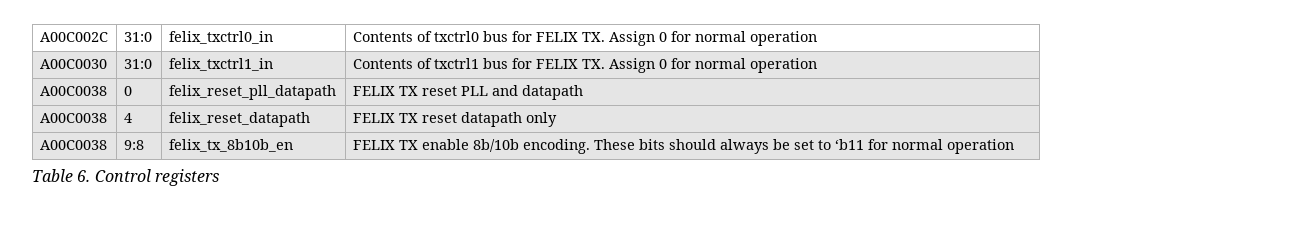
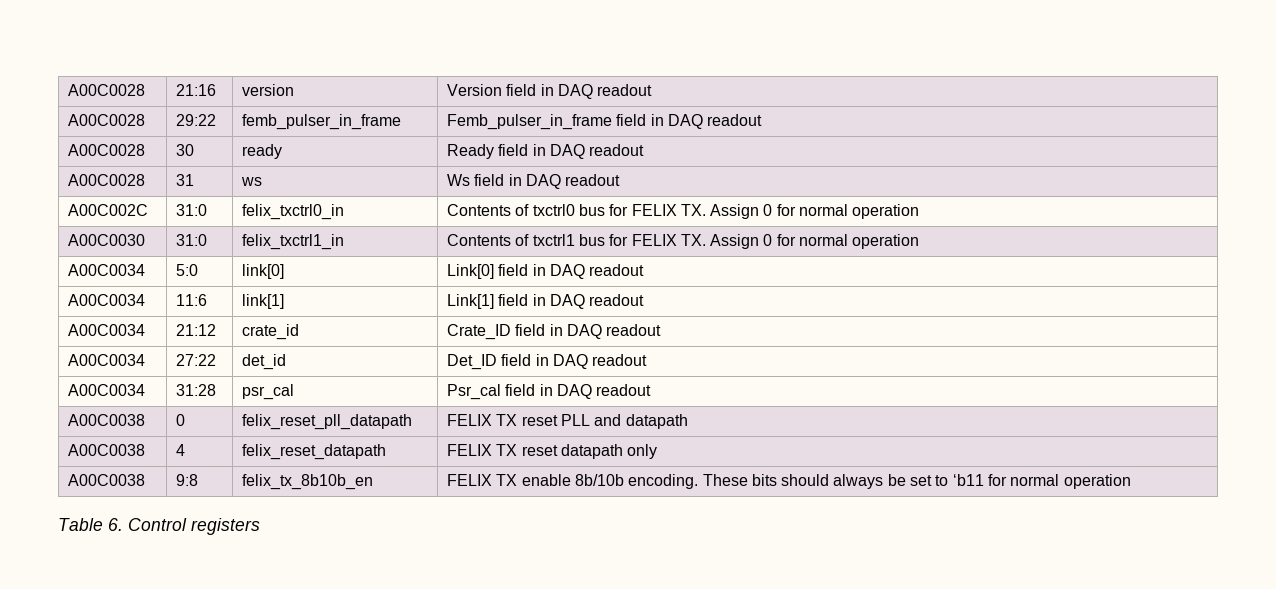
(39, 37) none -> [67,84,145,96] [175,84,216,96] [241,84,294,96] [446,84,653,99] [67,114,145,126] [175,114,216,126] [241,114,401,130] [446,114,763,130] [67,144,145,156] [175,144,194,156] [241,144,282,159] [446,144,645,159] [67,174,145,186] [175,174,194,186] [240,177,262,186] [446,174,621,189] A00C0028 | 21:16 | version | Version field in DAQ readout // A00C0028 | 29:22 | femb_pulser_in_frame | Femb_pulser_in_frame field in DAQ readout // A00C0028 | 30 | ready | Ready field in DAQ readout // A00C0028 | 31 | ws | Ws field in DAQ readout //
(817, 65) none -> [67,264,145,276] [175,264,198,276] [241,264,284,279] [446,264,645,279] [67,294,145,306] [175,294,207,306] [241,294,284,309] [446,294,645,309] [67,324,145,336] [175,324,216,336] [241,324,299,340] [446,324,662,340] [67,354,145,366] [175,354,216,366] [241,354,286,370] [446,354,648,370] [67,384,145,396] [175,384,216,396] [241,384,294,400] [446,384,652,400] // A00C0034 | 5:0 | link[0] | Link[0] field in DAQ readout // A00C0034 | 11:6 | link[1] | Link[1] field in DAQ readout // A00C0034 | 21:12 | crate_id | Crate_ID field in DAQ readout // A00C0034 | 27:22 | det_id | Det_ID field in DAQ readout // A00C0034 | 31:28 | psr_cal | Psr_cal field in DAQ readout

